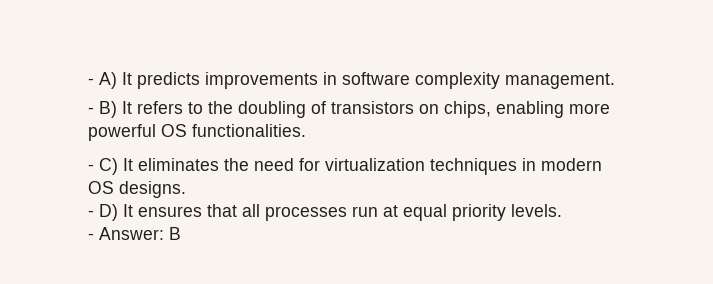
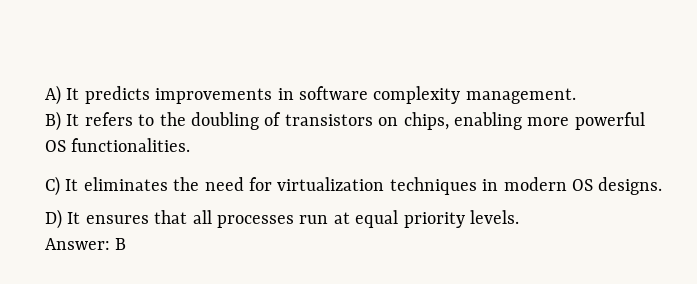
[88,78,94,85] - -> (45, 95) none
[88,107,94,114] - -> (576, 96) none
[88,164,94,171] - -> (191, 145) none
[88,210,94,217] - -> (663, 186) none
[88,233,94,240] - -> (519, 217) none

